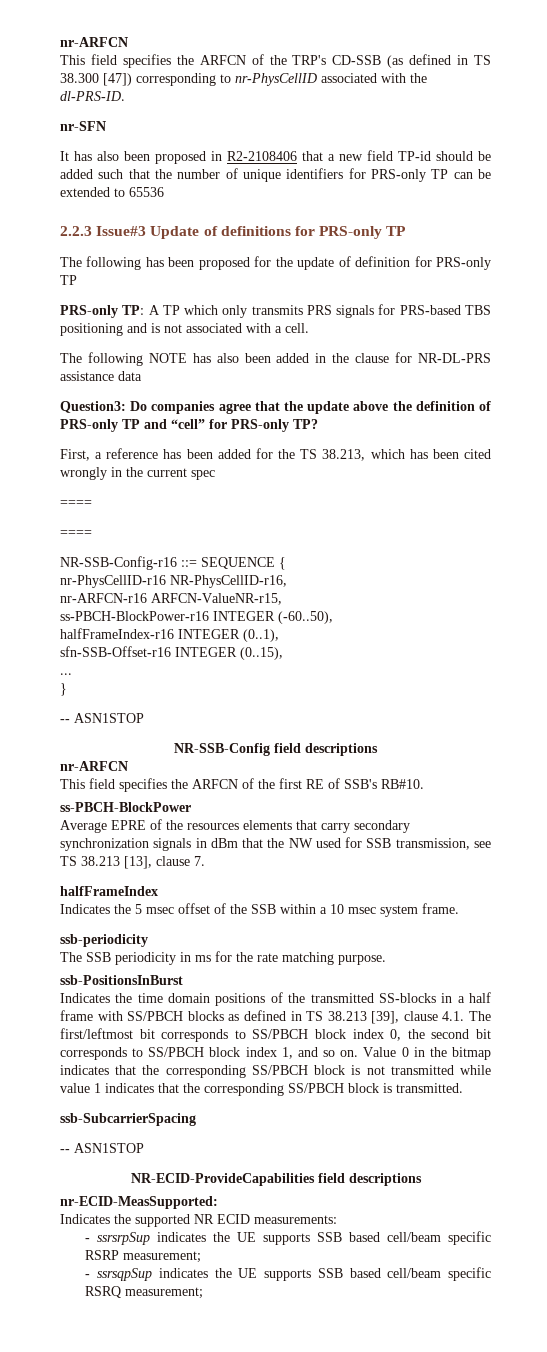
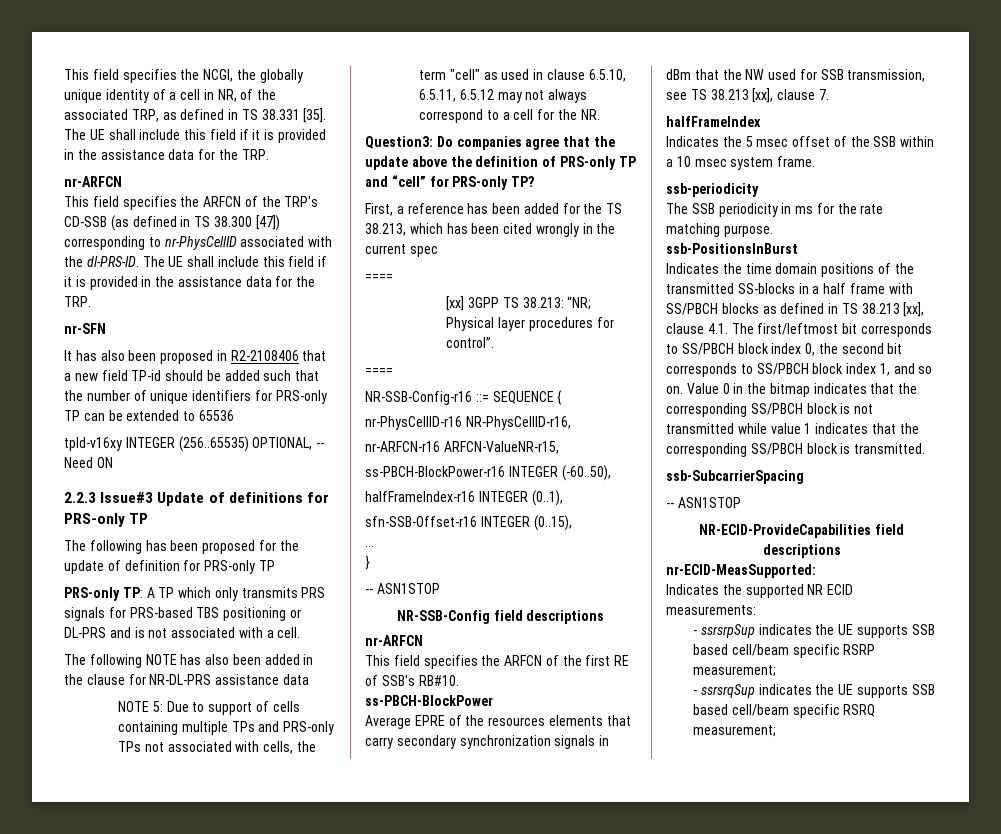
(60, 42) none -> [64,69,303,83] [64,89,277,103] [64,108,327,123] [64,129,327,143] [64,149,269,160] This field specifies the NCGI, the globally unique identity of a cell in NR, of the associated TRP, as defined in TS 38.331 [35]. The UE shall include this field if it is provided in the assistance data for the TRP. //
(125, 96) none -> [142,256,328,267] [64,276,316,290] [64,296,91,307] The UE shall include this field if it is provided in the assistance data for the TRP.
(164, 192) none -> [64,436,325,452] [64,457,113,468] // tpId-v16xy INTEGER (256..65535) OPTIONAL, -- Need ON
(123, 329) none -> [289,609,301,618] [64,627,106,638] or DL-PRS
(142, 376) none -> [118,701,300,715] [118,721,335,735] [118,741,316,754] [419,69,626,82] [419,89,588,103] [419,109,600,123] // NOTE 5: Due to support of cells containing multiple TPs and PRS-only TPs not associated with cells, the term "cell" as used in clause 6.5.10, 6.5.11, 6.5.12 may not always correspond to a cell for the NR.
(92, 503) none -> [446,296,592,311] [446,317,614,331] [446,337,495,348] // [xx] 3GPP TS 38.213: “NR; Physical layer procedures for control”.
[124,856,152,869] [13], -> [752,88,774,103] [xx],
[371,1011,400,1024] [39], -> [903,302,925,317] [xx],
[97,1268,153,1281] ssrsqpSup -> [700,684,755,698] ssrsrqSup

